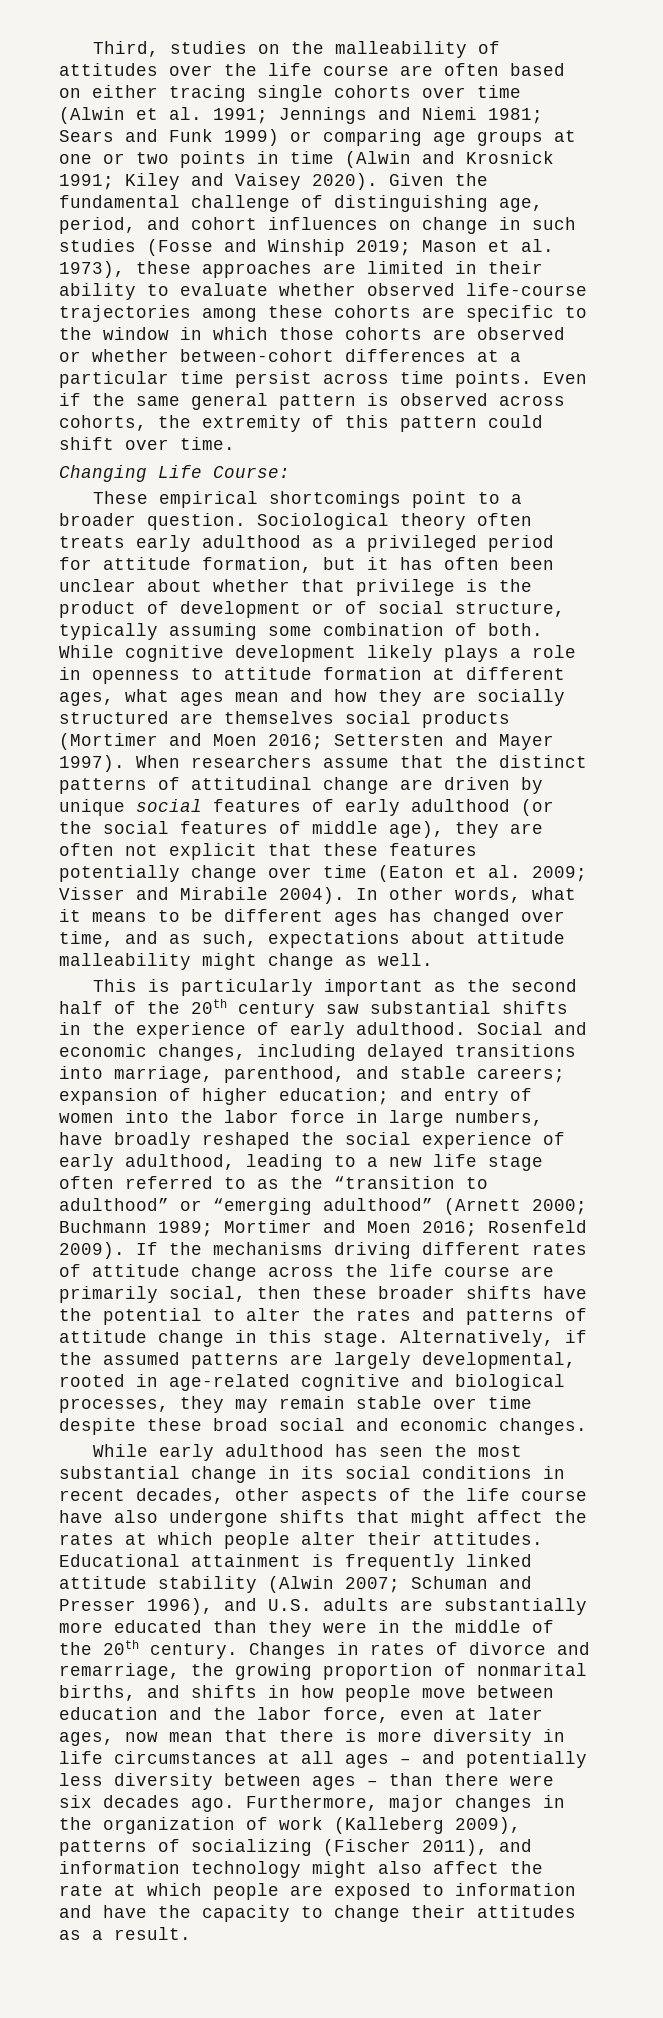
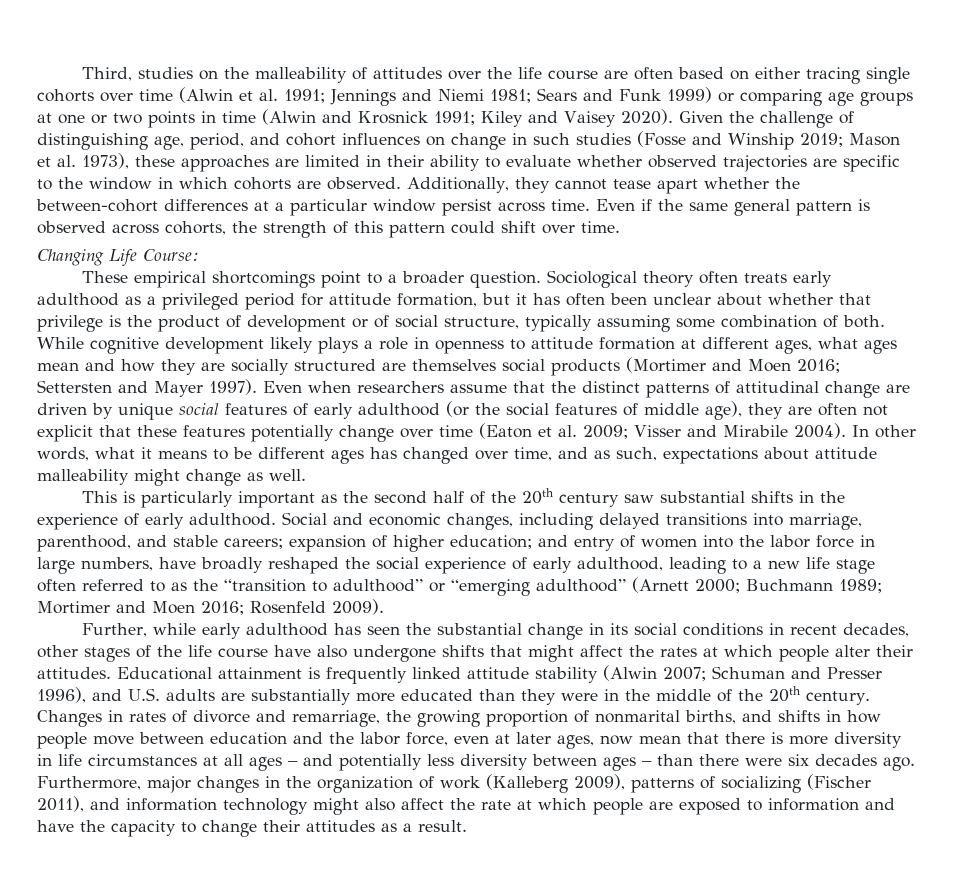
[59,195,180,208] fundamental -> (754, 117) none
[466,283,587,296] [59,305,411,322] life-course trajectories among these cohorts -> [723,155,807,172] trajectories
[279,327,565,340] [59,349,169,362] those cohorts are observed or whether -> [234,177,800,194] cohorts are observed. Additionally, they cannot tease apart whether the
[180,371,224,384] time -> [373,199,436,212] window
[400,371,532,388] time points. -> [551,199,590,211] time.
[202,415,301,432] extremity -> [263,221,327,238] strength
[136,755,180,768] When -> [263,381,351,393] Even when
[136,1242,587,1259] [59,1264,554,1281] [59,1286,587,1303] [59,1308,587,1325] [59,1330,587,1347] [59,1352,576,1369] [59,1374,565,1391] [59,1396,532,1413] [59,1418,587,1435] [92,1444,148,1457] If the mechanisms driving different rates of attitude change across the life course are primarily social, then these broader shifts have the potential to alter the rates and patterns of attitude change in this stage. Alternatively, if the assumed patterns are largely developmental, rooted in age-related cognitive and biological processes, they may remain stable over time despite these broad social and economic changes. // While -> [81,623,196,637] // Further, while
[477,1445,522,1457] most -> (431, 629) none
[301,1489,378,1505] aspects -> [84,647,130,662] stages

